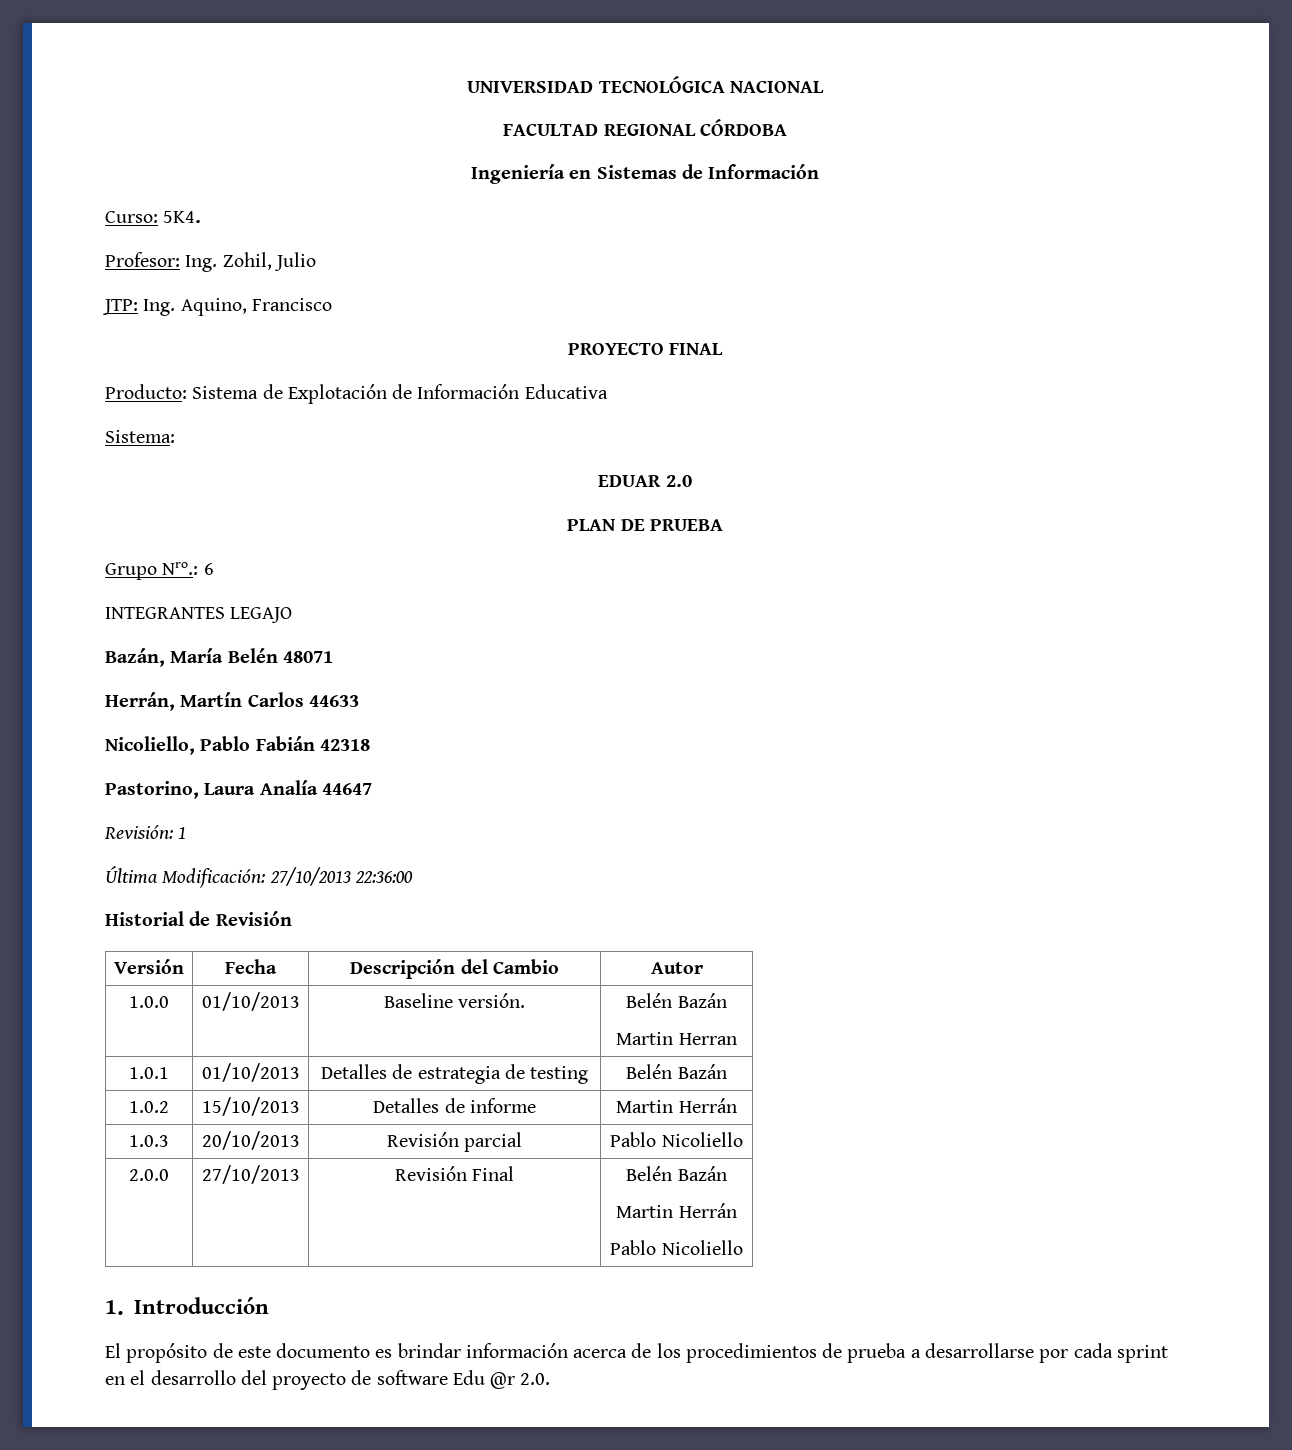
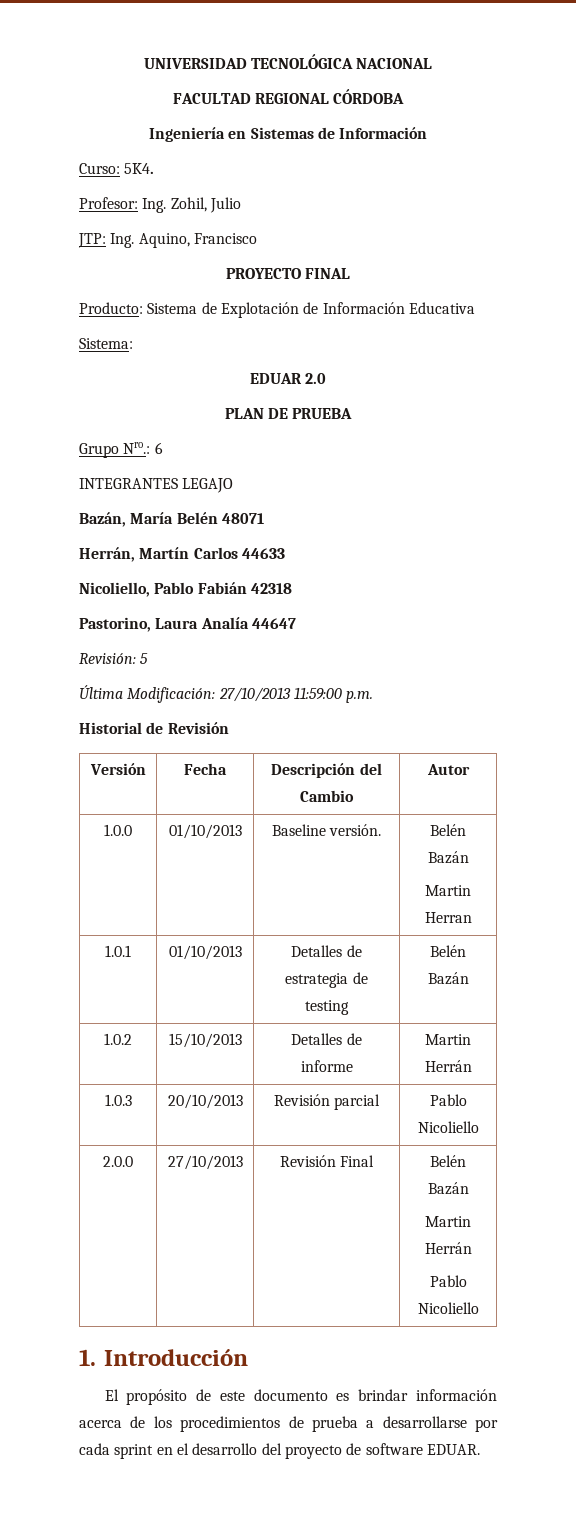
[178,827,187,839] 1 -> [140,653,149,664] 5
[354,871,413,883] 22:36:00 -> [293,687,374,703] 11:59:00 p.m.
[452,1370,551,1389] Edu @r 2.0. -> [426,1444,480,1455] EDUAR.

